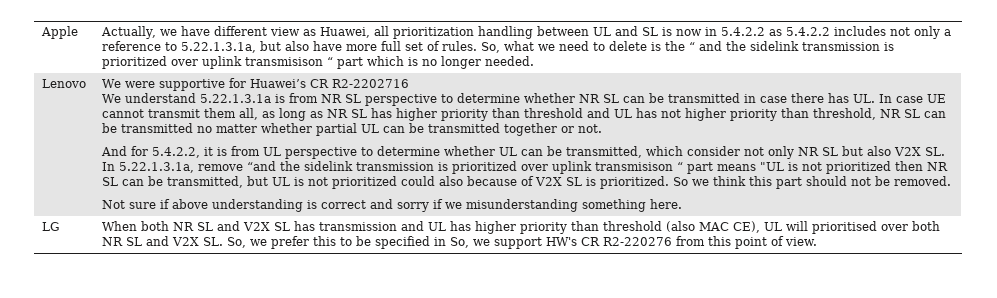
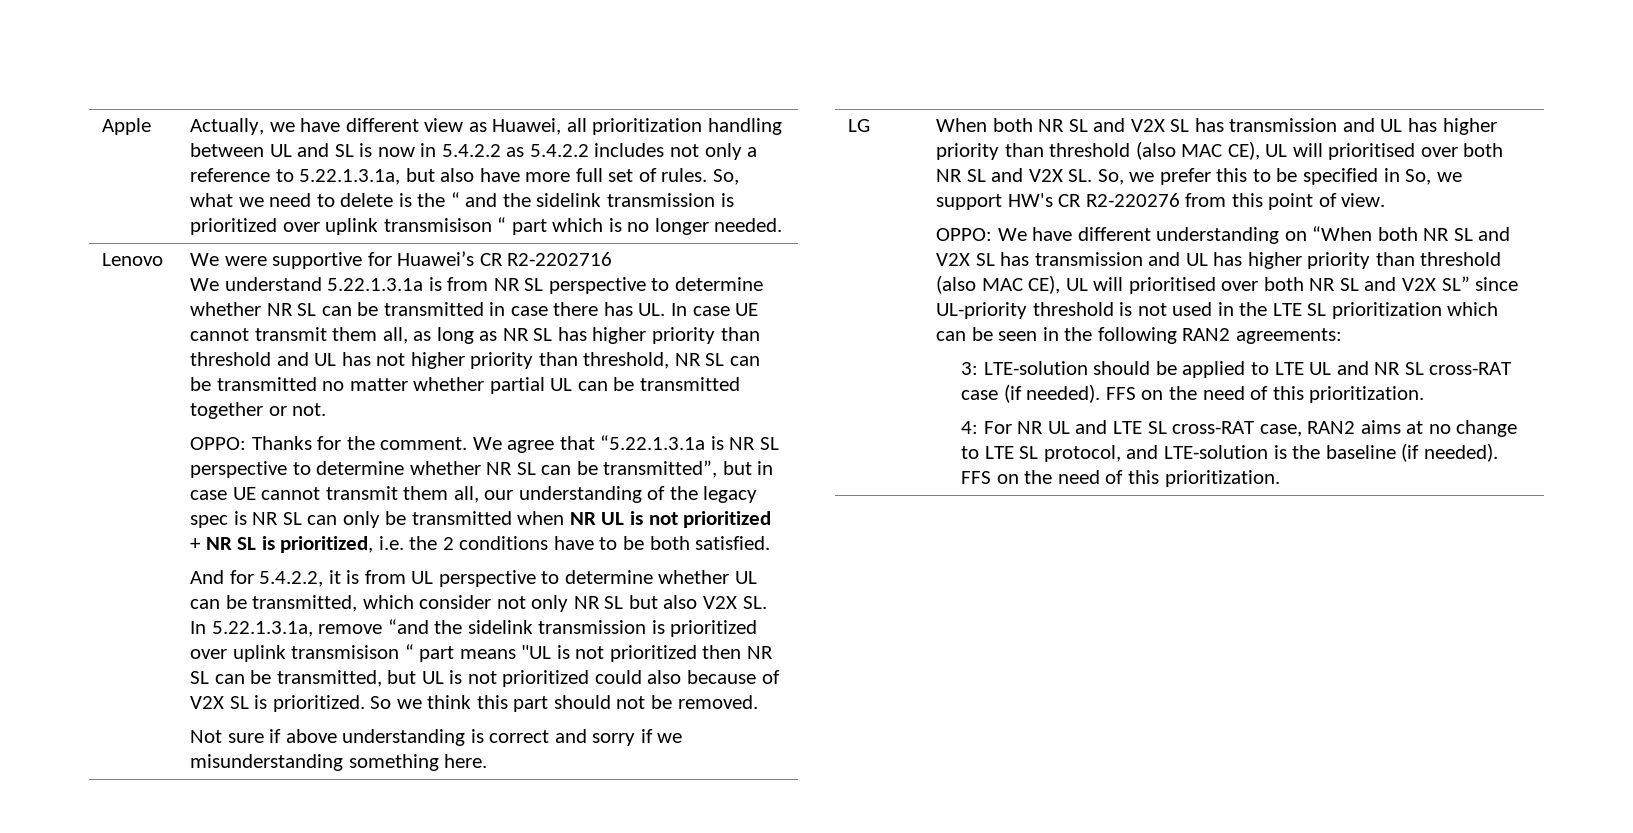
(602, 128) none -> [190,435,779,453] [190,460,774,478] [190,486,758,503] [190,511,772,528] [190,536,771,553] // OPPO: Thanks for the comment. We agree that “5.22.1.3.1a is NR SL perspective to determine whether NR SL can be transmitted”, but in case UE cannot transmit them all, our understanding of the legacy spec is NR SL can only be transmitted when NR UL is not prioritized + NR SL is prioritized, i.e. the 2 conditions have to be both satisfied.
(818, 241) none -> [936,226,1511,244] [936,252,1502,269] [936,275,1519,294] [936,302,1499,319] [936,327,1342,344] [961,361,1512,378] [961,384,1425,403] [961,420,1518,437] [961,443,1498,462] [961,470,1280,487] // OPPO: We have different understanding on “When both NR SL and V2X SL has transmission and UL has higher priority than threshold (also MAC CE), UL will prioritised over both NR SL and V2X SL” since UL-priority threshold is not used in the LTE SL prioritization which can be seen in the following RAN2 agreements: // 3: LTE-solution should be applied to LTE UL and NR SL cross-RAT case (if needed). FFS on the need of this prioritization. // 4: For NR UL and LTE SL cross-RAT case, RAN2 aims at no change to LTE SL protocol, and LTE-solution is the baseline (if needed). FFS on the need of this prioritization.

